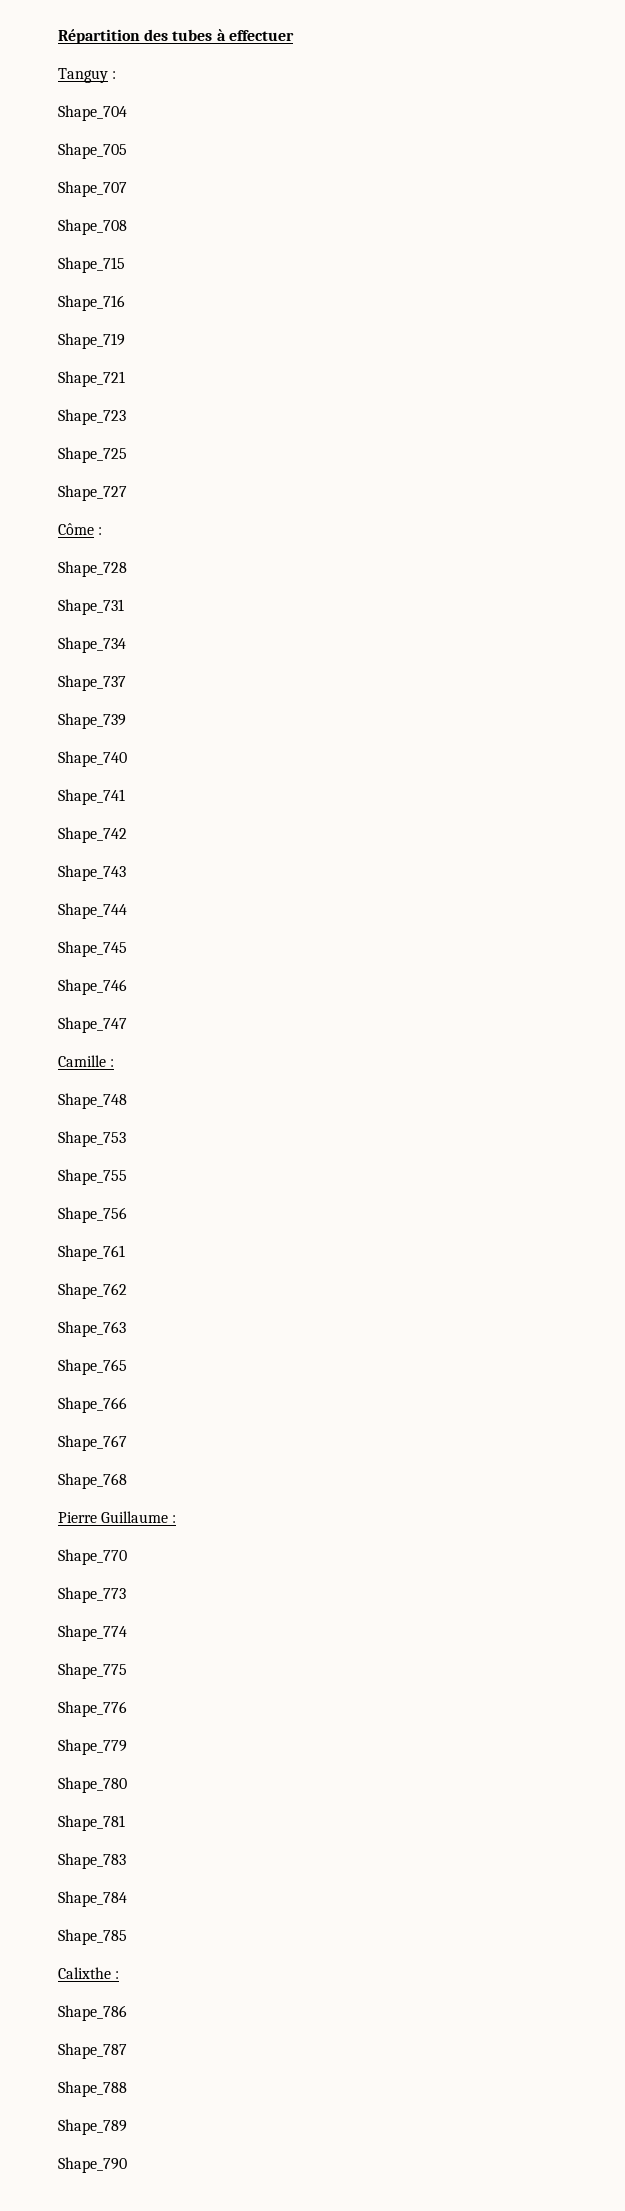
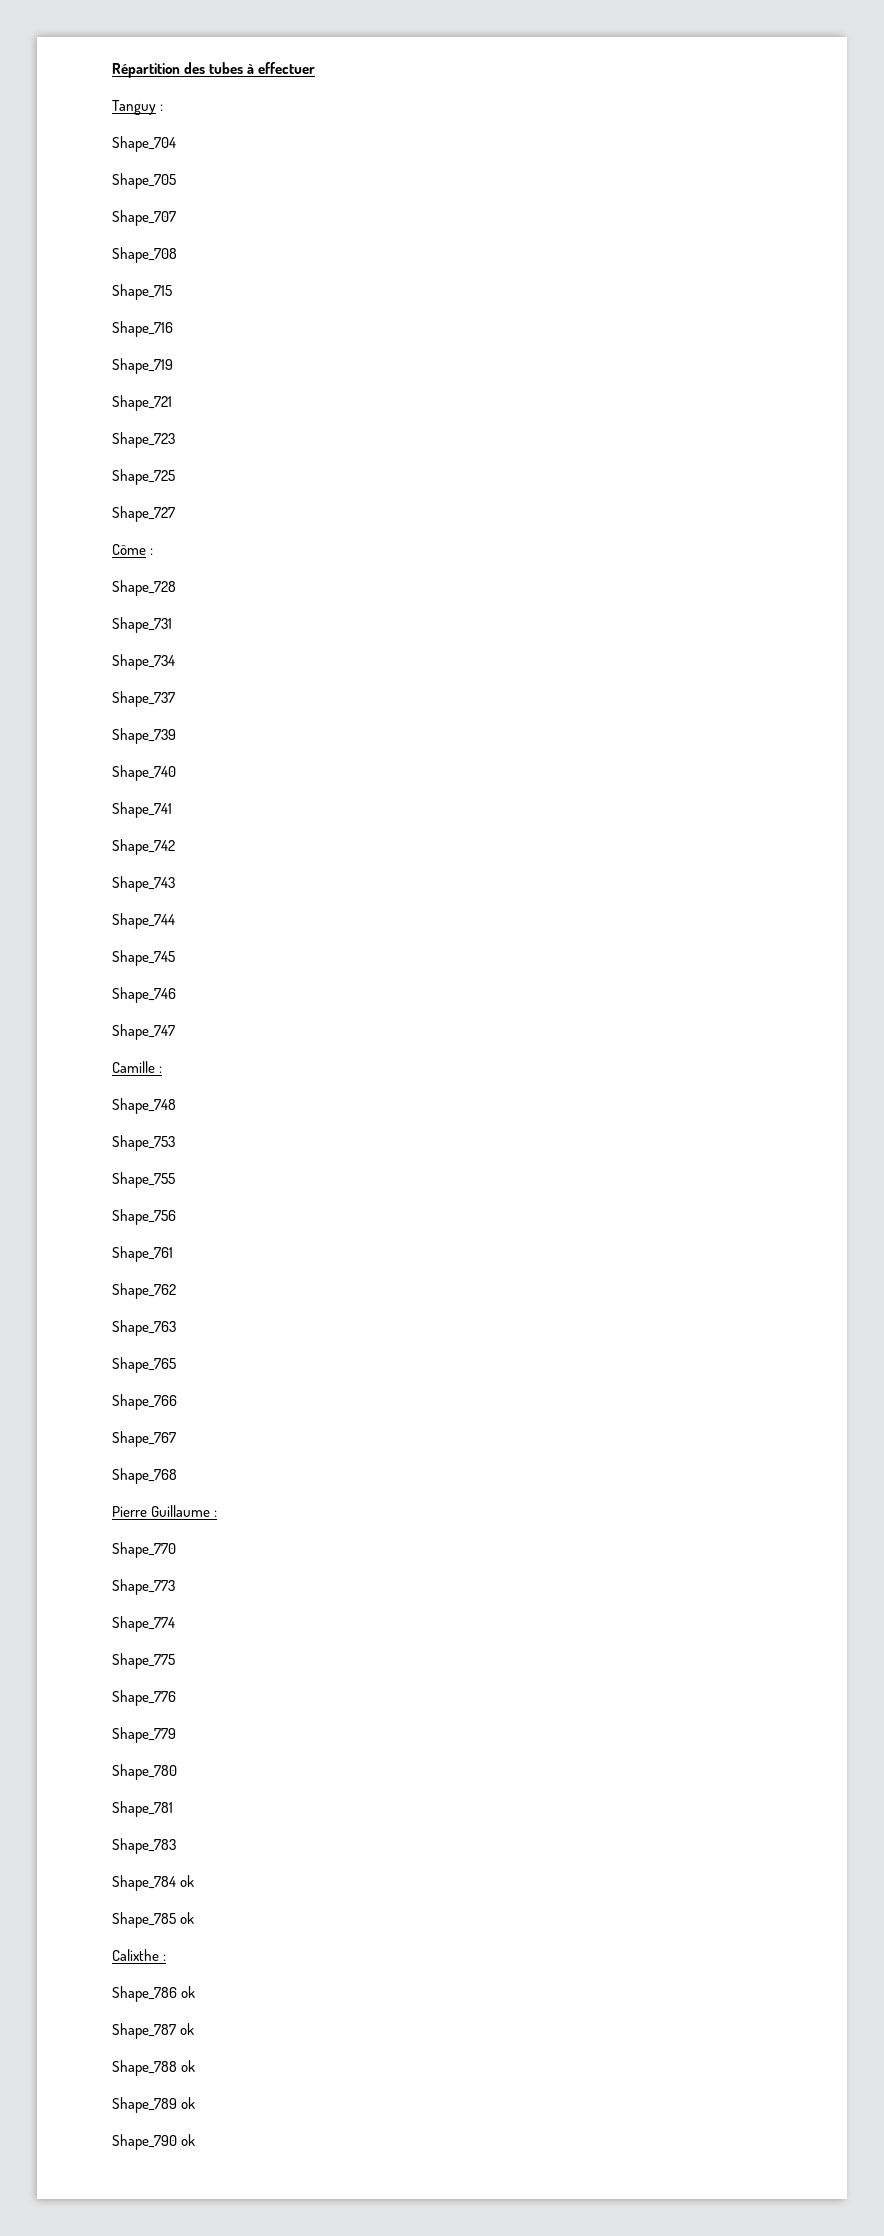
(127, 1899) none -> [180,1875,195,1887] ok
(127, 1937) none -> [180,1912,195,1924] ok
(127, 2013) none -> [181,1986,196,1998] ok
(127, 2051) none -> [180,2023,195,2035] ok
(127, 2089) none -> [181,2060,196,2072] ok
(127, 2127) none -> [181,2097,196,2109] ok
(127, 2165) none -> [181,2134,196,2146] ok

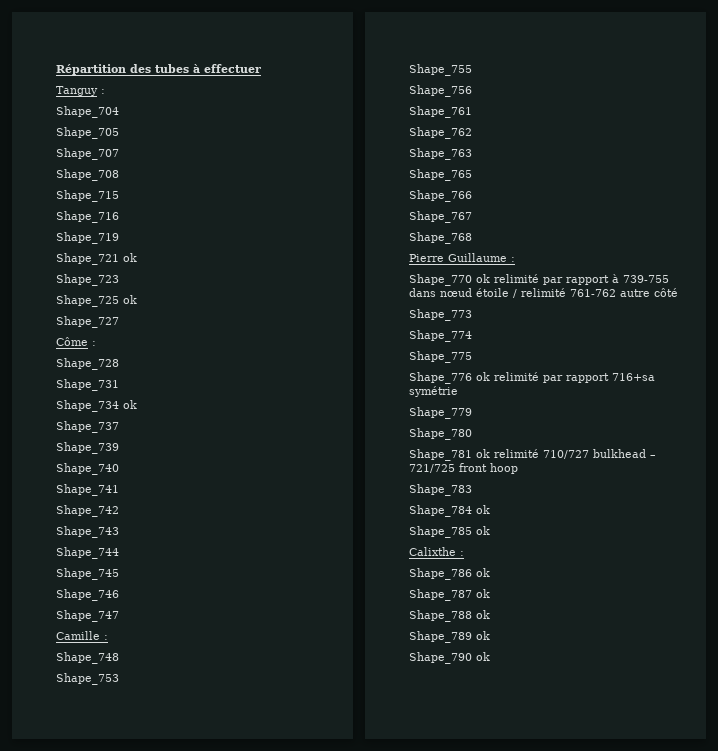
(172, 403) none -> [123,253,137,262] ok
(175, 477) none -> [123,295,137,304] ok
(175, 662) none -> [123,400,137,409] ok
[112,1579,175,1595] [112,1616,175,1632] [112,1653,175,1669] [112,1690,176,1706] [112,1727,176,1743] [112,1764,177,1780] [112,1801,173,1817] // Shape_773 // Shape_774 // Shape_775 // Shape_776 // Shape_779 // Shape_780 // Shape_781 -> [476,274,669,285] [409,288,678,298] [409,309,472,321] [409,330,472,342] [409,351,472,363] [409,372,655,384] [409,386,458,397] [409,407,472,419] [409,428,472,440] [409,449,656,461] [409,463,518,474] ok relimité par rapport à 739-755 dans nœud étoile / relimité 761-762 autre côté // Shape_773 // Shape_774 // Shape_775 // Shape_776 ok relimité par rapport 716+sa symétrie // Shape_779 // Shape_780 // Shape_781 ok relimité 710/727 bulkhead – 721/725 front hoop

